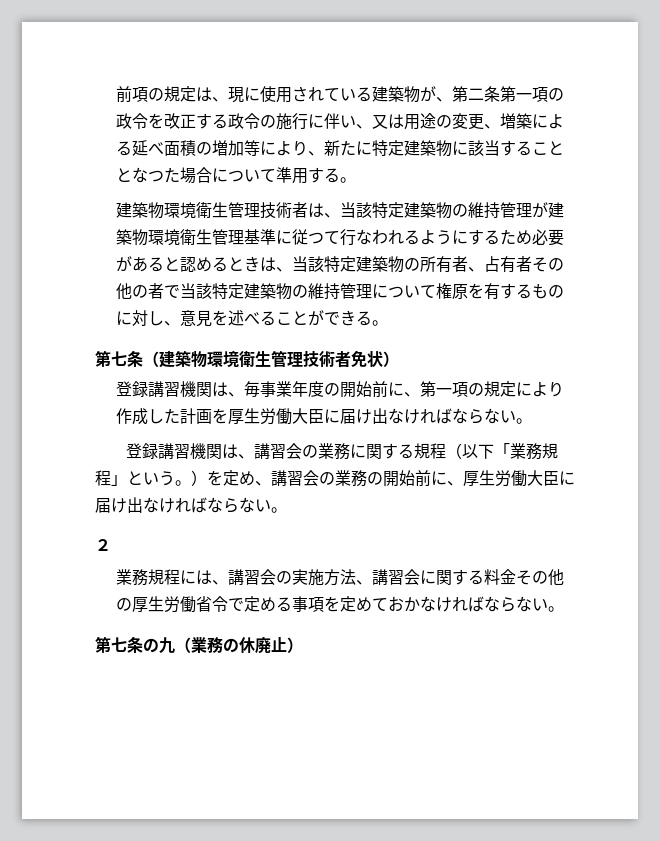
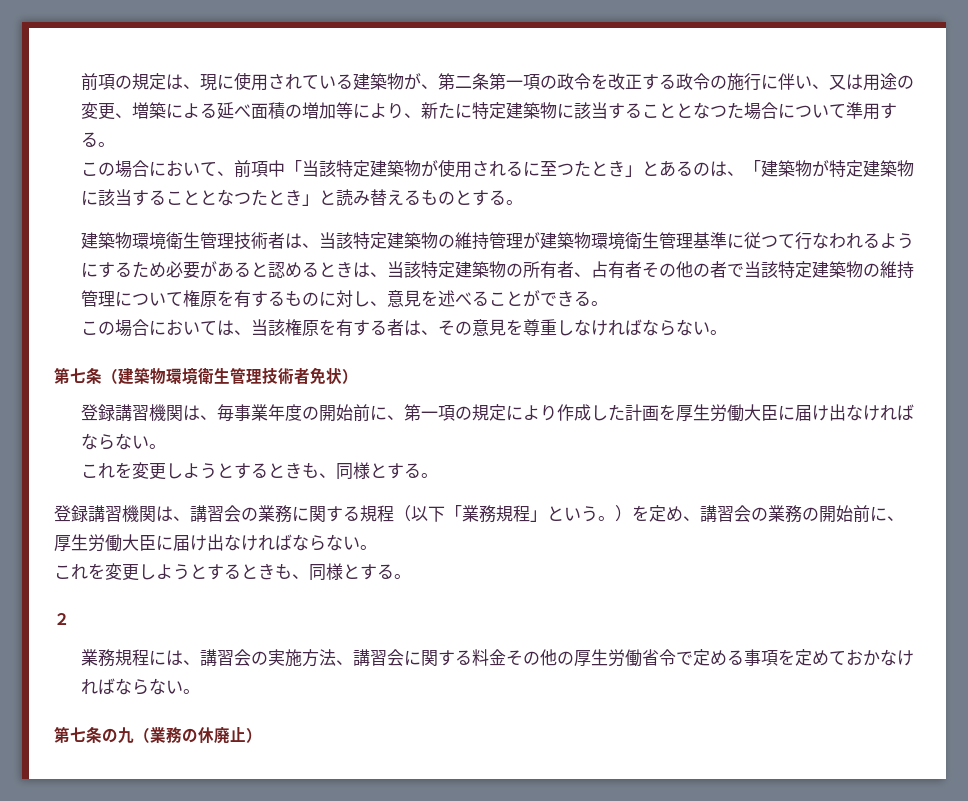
(357, 180) none -> [80,159,914,178] [80,189,523,206] // この場合において、前項中「当該特定建築物が使用されるに至つたとき」とあるのは、「建築物が特定建築物に該当することとなつたとき」と読み替えるものとする。
(389, 323) none -> [80,319,727,337] // この場合においては、当該権原を有する者は、その意見を尊重しなければならない。
(533, 421) none -> [80,462,438,480] // これを変更しようとするときも、同様とする。
(287, 510) none -> [54,563,411,581] // これを変更しようとするときも、同様とする。

